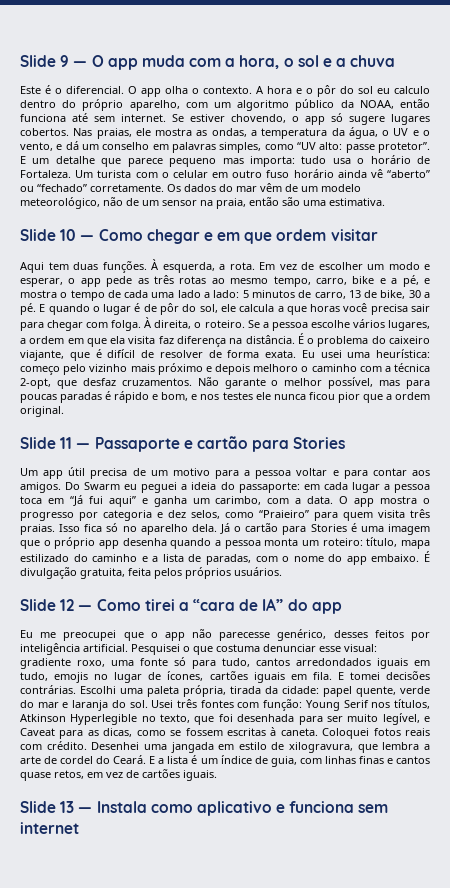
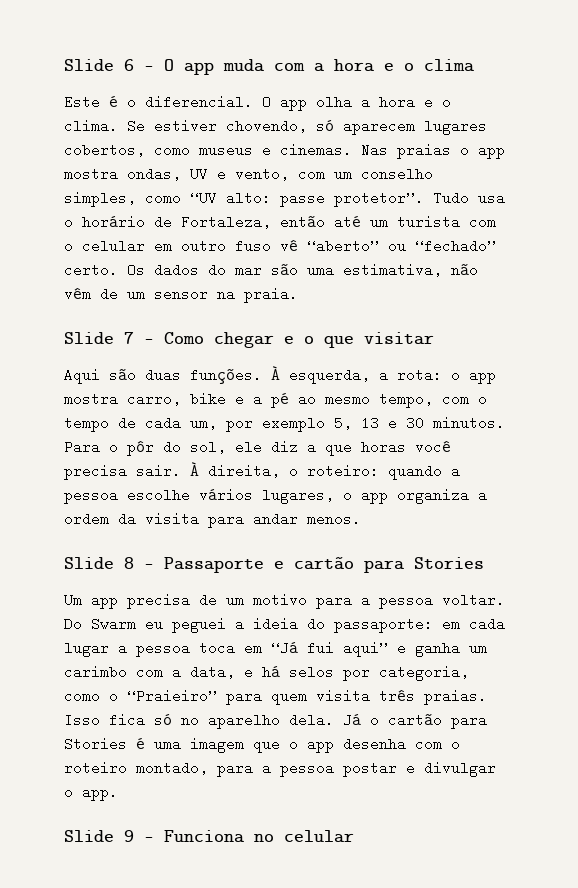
[20,55,70,67] Slide 9 -> [64,59,134,71] Slide 6
[239,55,396,69] hora, o sol e a chuva -> [334,59,474,72] hora e o clima
[192,85,430,97] [20,99,430,111] [20,113,430,125] [20,127,430,139] [20,141,216,153] o contexto. A hora e o pôr do sol eu calculo dentro do próprio aparelho, com um algoritmo público da NOAA, então funciona até sem internet. Se estiver chovendo, o app só sugere lugares cobertos. Nas praias, ele mostra as ondas, a temperatura da água, o UV e o vento, e dá um conselho em palavras -> [361,95,451,109] [64,119,487,135] [64,143,505,159] [64,167,433,181] a hora e o clima. Se estiver chovendo, só aparecem lugares cobertos, como museus e cinemas. Nas praias o app mostra ondas, UV e vento, com um conselho
[20,155,431,167] [20,170,94,178] E um detalhe que parece pequeno mas importa: tudo usa o horário de Fortaleza. Um -> [433,191,505,205] [64,215,388,229] Tudo usa o horário de Fortaleza, então até um
[293,169,367,178] horário ainda -> (271, 246) none
[90,184,164,192] corretamente. -> [64,263,118,277] certo.
[260,183,361,192] [20,197,385,209] [20,229,77,241] vêm de um modelo meteorológico, não de um sensor na praia, então são uma estimativa. // Slide 10 -> [271,263,478,277] [64,287,298,303] [64,332,134,344] são uma estimativa, não vêm de um sensor na praia. // Slide 7
[217,229,327,244] em que ordem -> [304,336,354,348] o que
[48,262,69,270] tem -> [109,369,136,380] são
[229,262,430,270] [20,275,430,287] [20,290,431,301] [20,303,157,315] rota. Em vez de escolher um modo e esperar, o app pede as três rotas ao mesmo tempo, carro, bike e a pé, e mostra o tempo de cada uma lado a lado: 5 minutos de carro, 13 de bike, 30 a pé. E quando o lugar é de -> [397,368,496,384] [64,392,487,408] [64,416,505,432] [64,440,118,454] rota: o app mostra carro, bike e a pé ao mesmo tempo, com o tempo de cada um, por exemplo 5, 13 e 30 minutos. Para o
[239,304,275,312] calcula -> [271,440,298,454] diz
[411,304,431,312] [20,320,142,331] sair para chegar com folga. -> [136,464,181,478] sair.
[204,320,260,328] roteiro. Se -> [307,464,442,480] roteiro: quando
[20,333,430,347] [20,349,430,361] [20,363,431,375] [20,377,430,389] [20,391,430,403] [20,406,64,417] [20,437,73,449] a ordem em que ela visita faz diferença na distância. É o problema do caixeiro viajante, que é difícil de resolver de forma exata. Eu usei uma heurística: começo pelo vizinho mais próximo e depois melhoro o caminho com a técnica 2-opt, que desfaz cruzamentos. Não garante o melhor possível, mas para poucas paradas é rápido e bom, e nos testes ele nunca ficou pior que a ordem original. // Slide 11 -> [343,488,487,504] [64,512,361,528] [64,557,134,569] o app organiza a ordem da visita para andar menos. // Slide 8
[68,467,86,476] útil -> (118, 601) none
[296,468,431,479] [20,482,61,493] voltar e para contar aos amigos. -> [442,593,505,607] voltar.
[215,496,431,507] [20,510,254,521] carimbo, com a data. O app mostra o progresso por categoria e dez selos, como -> [64,665,469,681] [64,689,118,703] carimbo com a data, e há selos por categoria, como o
[54,537,96,549] próprio -> (298, 745) none
[170,537,431,549] [20,551,430,565] [20,567,282,579] [20,598,342,614] [20,629,430,641] [20,643,377,655] [20,657,430,669] [20,671,430,683] [20,685,430,697] [20,699,431,711] [20,713,431,725] [20,727,431,739] [20,741,430,753] [20,755,431,767] [20,769,217,781] [20,801,389,816] [20,822,79,834] quando a pessoa monta um roteiro: título, mapa estilizado do caminho e a lista de paradas, com o nome do app embaixo. É divulgação gratuita, feita pelos próprios usuários. // Slide 12 — Como tirei a “cara de IA” do app // Eu me preocupei que o app não parecesse genérico, desses feitos por inteligência artificial. Pesquisei o que costuma denunciar esse visual: gradiente roxo, uma fonte só para tudo, cantos arredondados iguais em tudo, emojis no lugar de ícones, cartões iguais em fila. E tomei decisões contrárias. Escolhi uma paleta própria, tirada da cidade: papel quente, verde do mar e laranja do sol. Usei três fontes com função: Young Serif nos títulos, Atkinson Hyperlegible no texto, que foi desenhada para ser muito legível, e Caveat para as dicas, como se fossem escritas à caneta. Coloquei fotos reais com crédito. Desenhei uma jangada em estilo de xilogravura, que lembra a arte de cordel do Ceará. E a lista é um índice de guia, com linhas finas e cantos quase retos, em vez de cartões iguais. // Slide 13 — Instala como aplicativo e funciona sem internet -> [415,737,460,751] [64,761,496,777] [64,785,118,801] [64,830,354,843] com o roteiro montado, para a pessoa postar e divulgar o app. // Slide 9 — Funciona no celular

